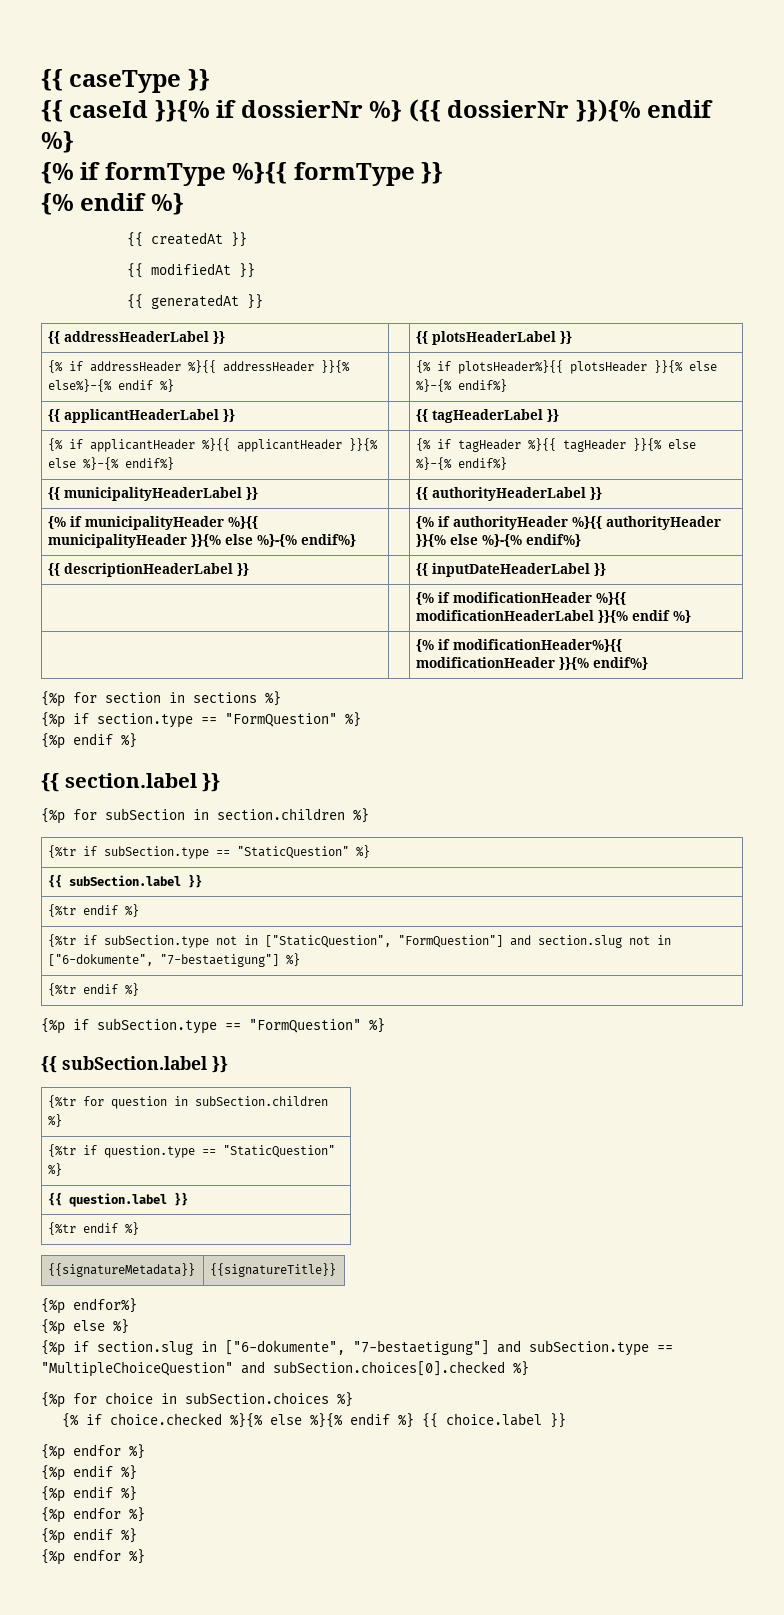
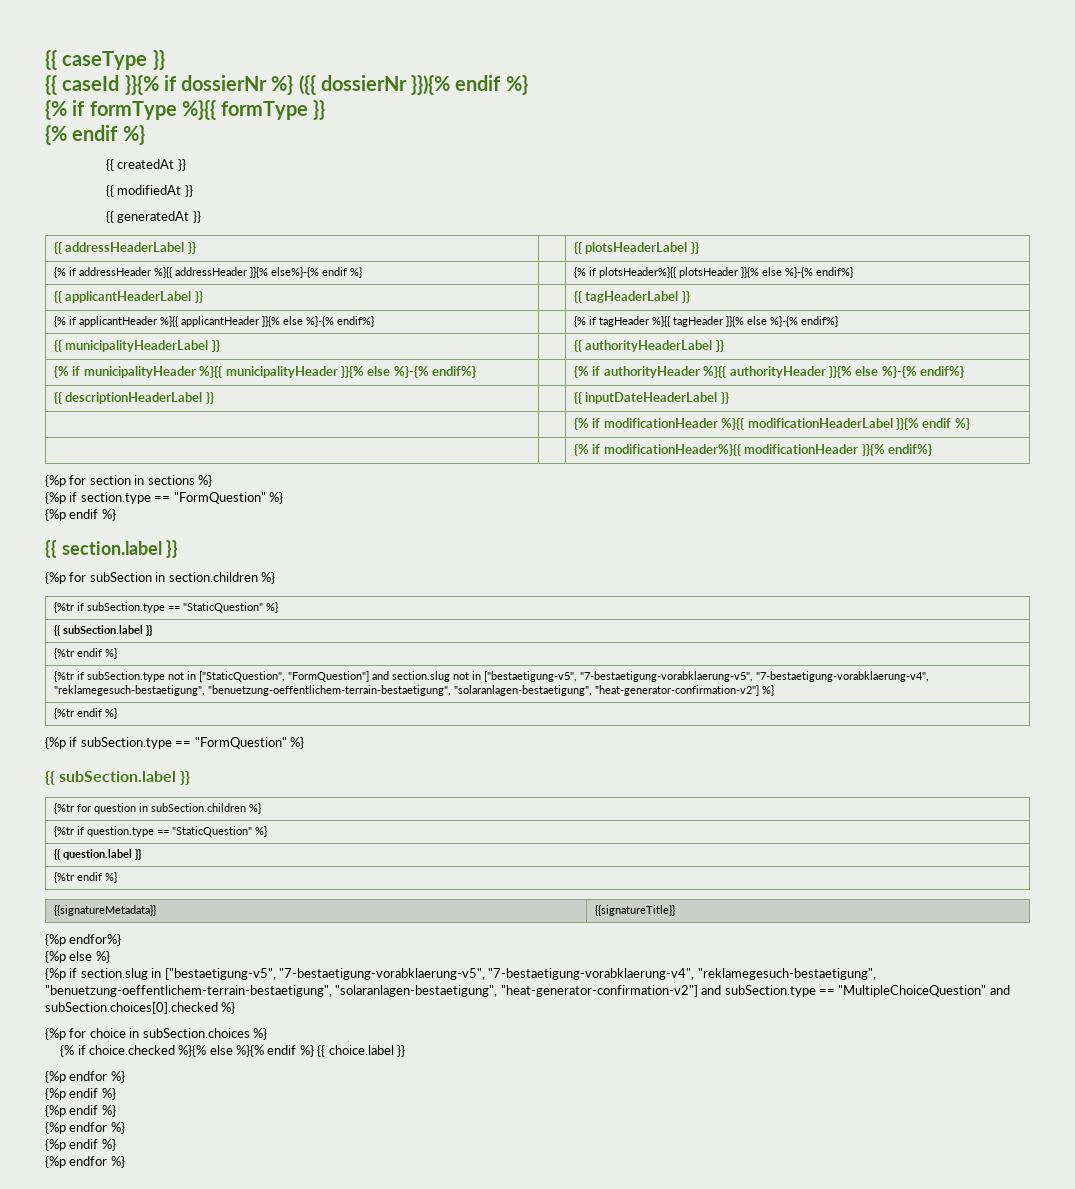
[48,954,280,967] ["6-dokumente", "7-bestaetigung"] -> [484,671,930,682] [54,685,760,696] ["bestaetigung-v5", "7-bestaetigung-vorabklaerung-v5", "7-bestaetigung-vorabklaerung-v4", "reklamegesuch-bestaetigung", "benuetzung-oeffentlichem-terrain-bestaetigung", "solaranlagen-bestaetigung", "heat-generator-confirmation-v2"]
[225,1340,489,1355] ["6-dokumente", "7-bestaetigung"] -> [164,968,876,980] [45,985,698,997] ["bestaetigung-v5", "7-bestaetigung-vorabklaerung-v5", "7-bestaetigung-vorabklaerung-v4", "reklamegesuch-bestaetigung", "benuetzung-oeffentlichem-terrain-bestaetigung", "solaranlagen-bestaetigung", "heat-generator-confirmation-v2"]

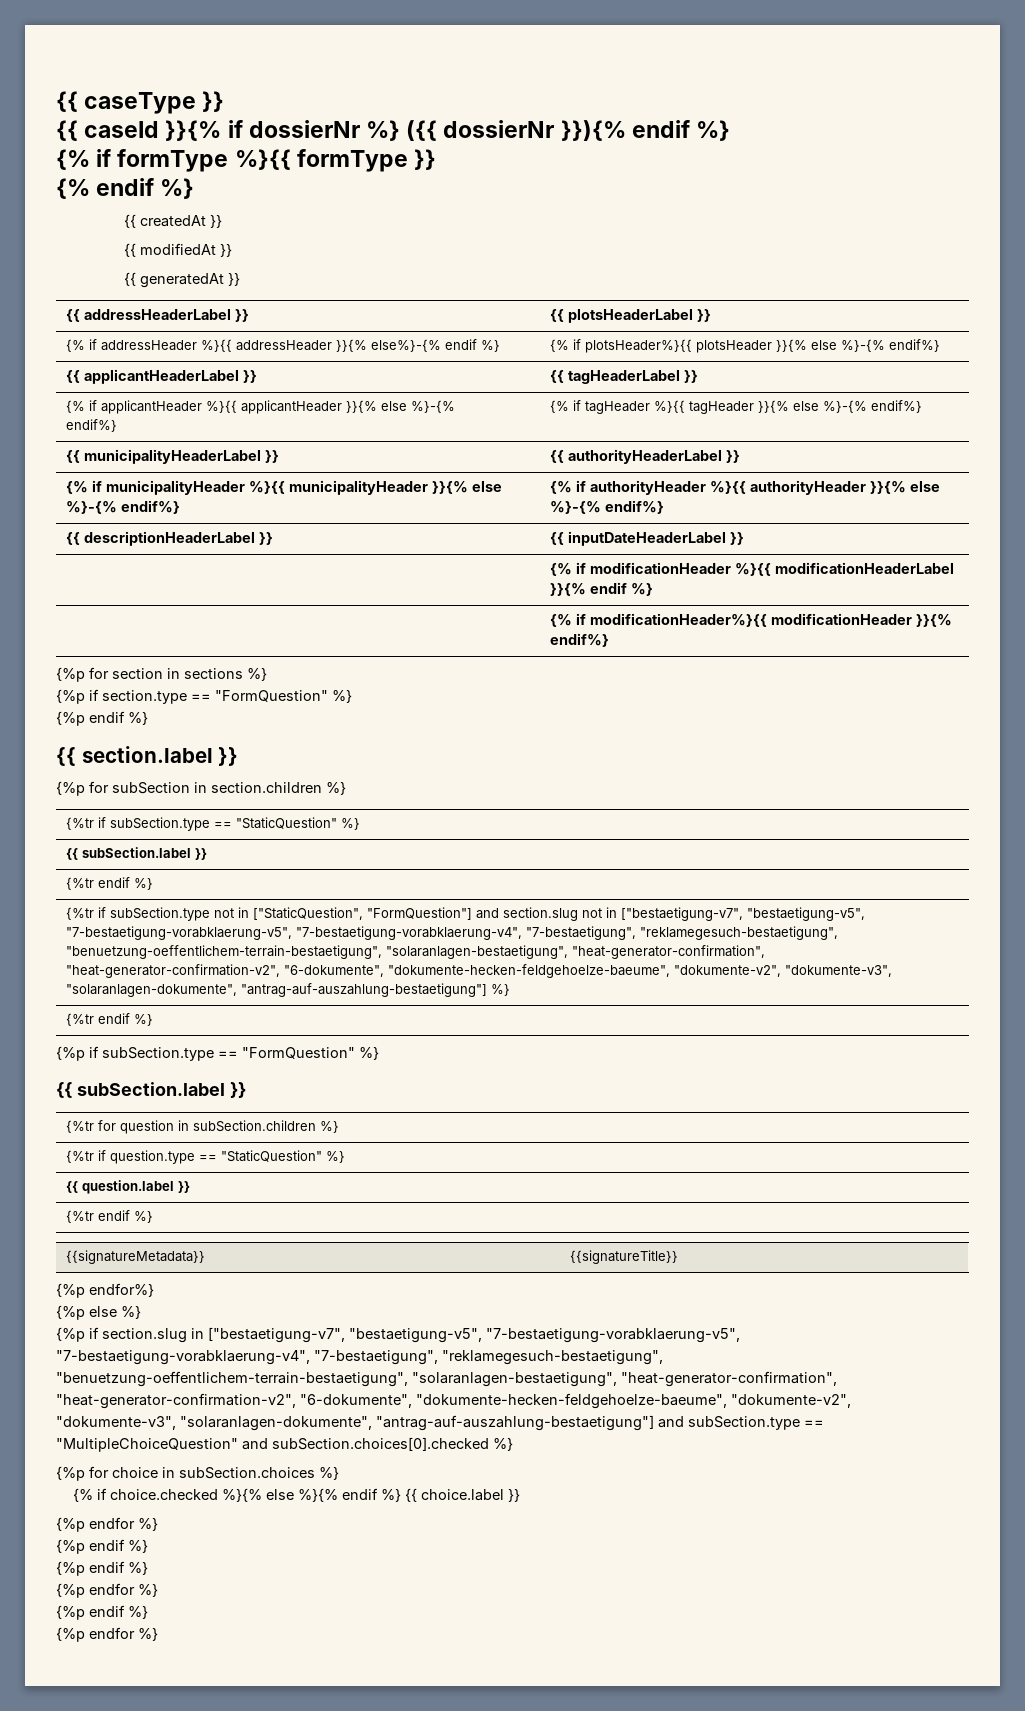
[484,671,930,682] [54,685,760,696] ["bestaetigung-v5", "7-bestaetigung-vorabklaerung-v5", "7-bestaetigung-vorabklaerung-v4", "reklamegesuch-bestaetigung", "benuetzung-oeffentlichem-terrain-bestaetigung", "solaranlagen-bestaetigung", "heat-generator-confirmation-v2"] -> [621,907,866,921] [66,926,839,940] [66,945,766,959] [66,964,893,978] [66,983,488,997] ["bestaetigung-v7", "bestaetigung-v5", "7-bestaetigung-vorabklaerung-v5", "7-bestaetigung-vorabklaerung-v4", "7-bestaetigung", "reklamegesuch-bestaetigung", "benuetzung-oeffentlichem-terrain-bestaetigung", "solaranlagen-bestaetigung", "heat-generator-confirmation", "heat-generator-confirmation-v2", "6-dokumente", "dokumente-hecken-feldgehoelze-baeume", "dokumente-v2", "dokumente-v3", "solaranlagen-dokumente", "antrag-auf-auszahlung-bestaetigung"]
[164,968,876,980] [45,985,698,997] ["bestaetigung-v5", "7-bestaetigung-vorabklaerung-v5", "7-bestaetigung-vorabklaerung-v4", "reklamegesuch-bestaetigung", "benuetzung-oeffentlichem-terrain-bestaetigung", "solaranlagen-bestaetigung", "heat-generator-confirmation-v2"] -> [208,1327,740,1343] [56,1350,663,1365] [56,1371,837,1387] [56,1393,851,1409] [56,1415,654,1431] ["bestaetigung-v7", "bestaetigung-v5", "7-bestaetigung-vorabklaerung-v5", "7-bestaetigung-vorabklaerung-v4", "7-bestaetigung", "reklamegesuch-bestaetigung", "benuetzung-oeffentlichem-terrain-bestaetigung", "solaranlagen-bestaetigung", "heat-generator-confirmation", "heat-generator-confirmation-v2", "6-dokumente", "dokumente-hecken-feldgehoelze-baeume", "dokumente-v2", "dokumente-v3", "solaranlagen-dokumente", "antrag-auf-auszahlung-bestaetigung"]

